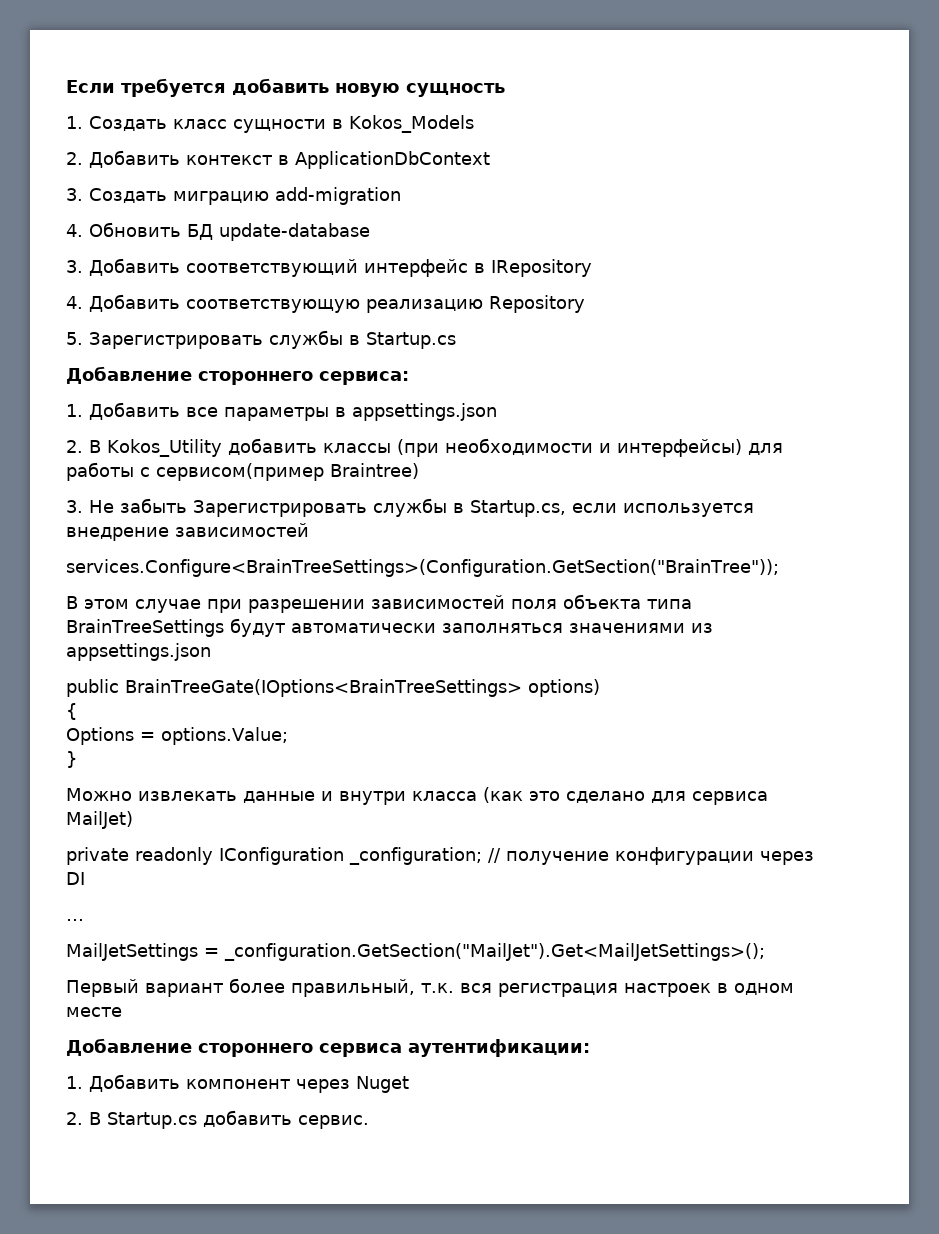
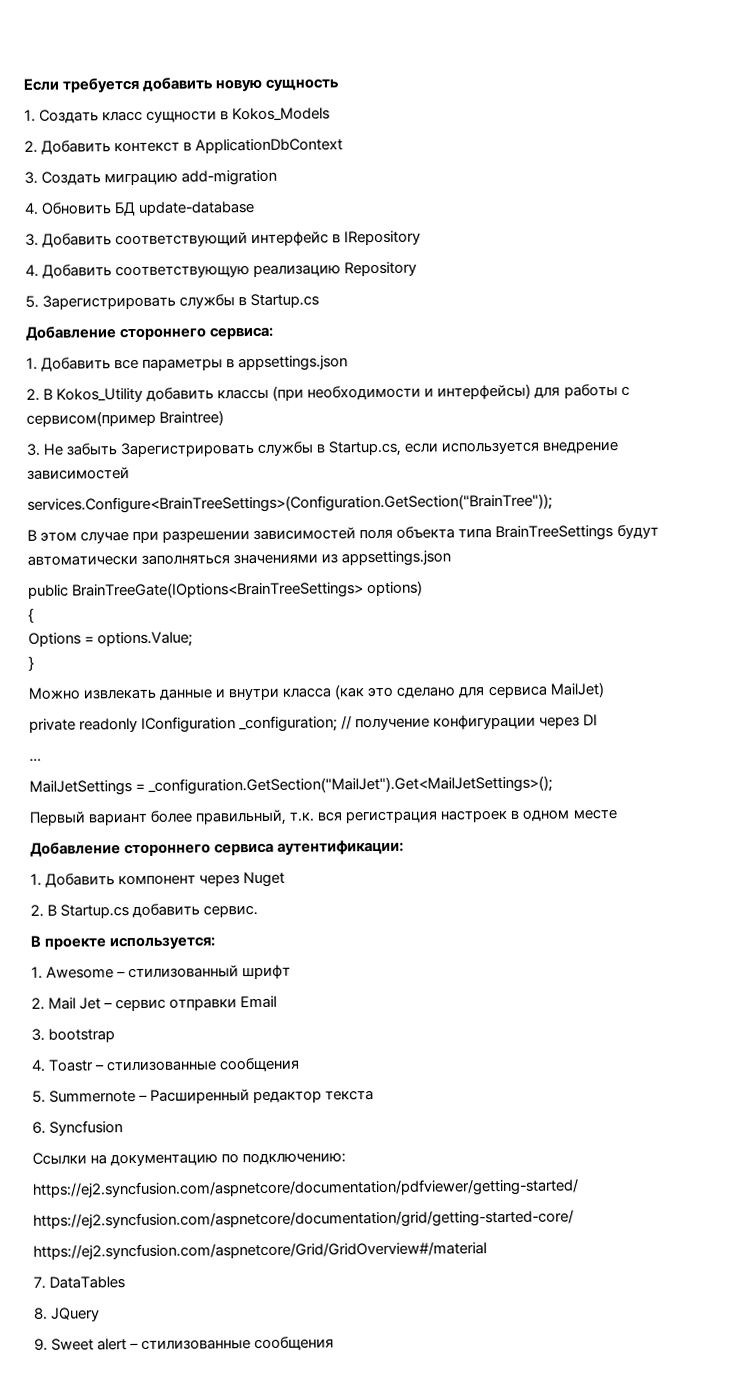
(369, 1122) none -> [30,935,217,950] [31,964,292,980] [31,995,278,1012] [31,1028,116,1043] [31,1057,301,1073] [32,1089,375,1104] [32,1120,124,1136] [32,1152,347,1167] [32,1178,579,1199] [33,1209,574,1230] [33,1241,487,1260] [33,1276,126,1289] [34,1307,101,1322] [34,1336,335,1352] // В проекте используется: // 1. Awesome – стилизованный шрифт // 2. Mail Jet – сервис отправки Email // 3. bootstrap // 4. Toastr – стилизованные сообщения // 5. Summernote – Расширенный редактор текста // 6. Syncfusion // Ссылки на документацию по подключению: // https://ej2.syncfusion.com/aspnetcore/documentation/pdfviewer/getting-started/ // https://ej2.syncfusion.com/aspnetcore/documentation/grid/getting-started-core/ // https://ej2.syncfusion.com/aspnetcore/Grid/GridOverview#/material // 7. DataTables // 8. JQuery // 9. Sweet alert – стилизованные сообщения

